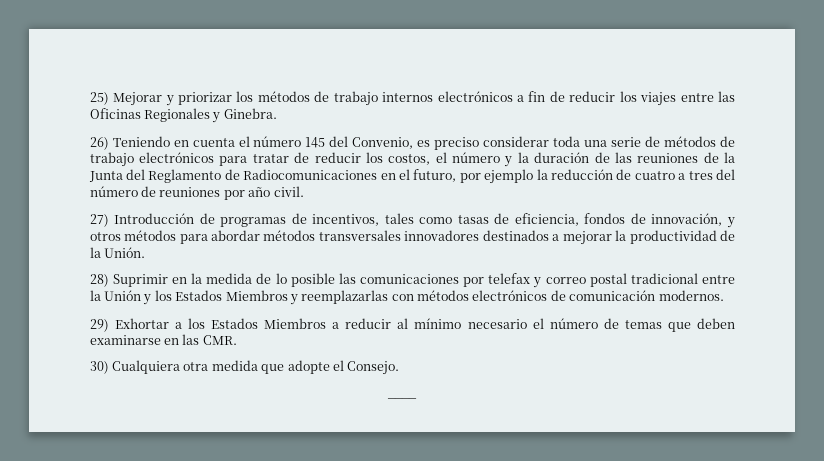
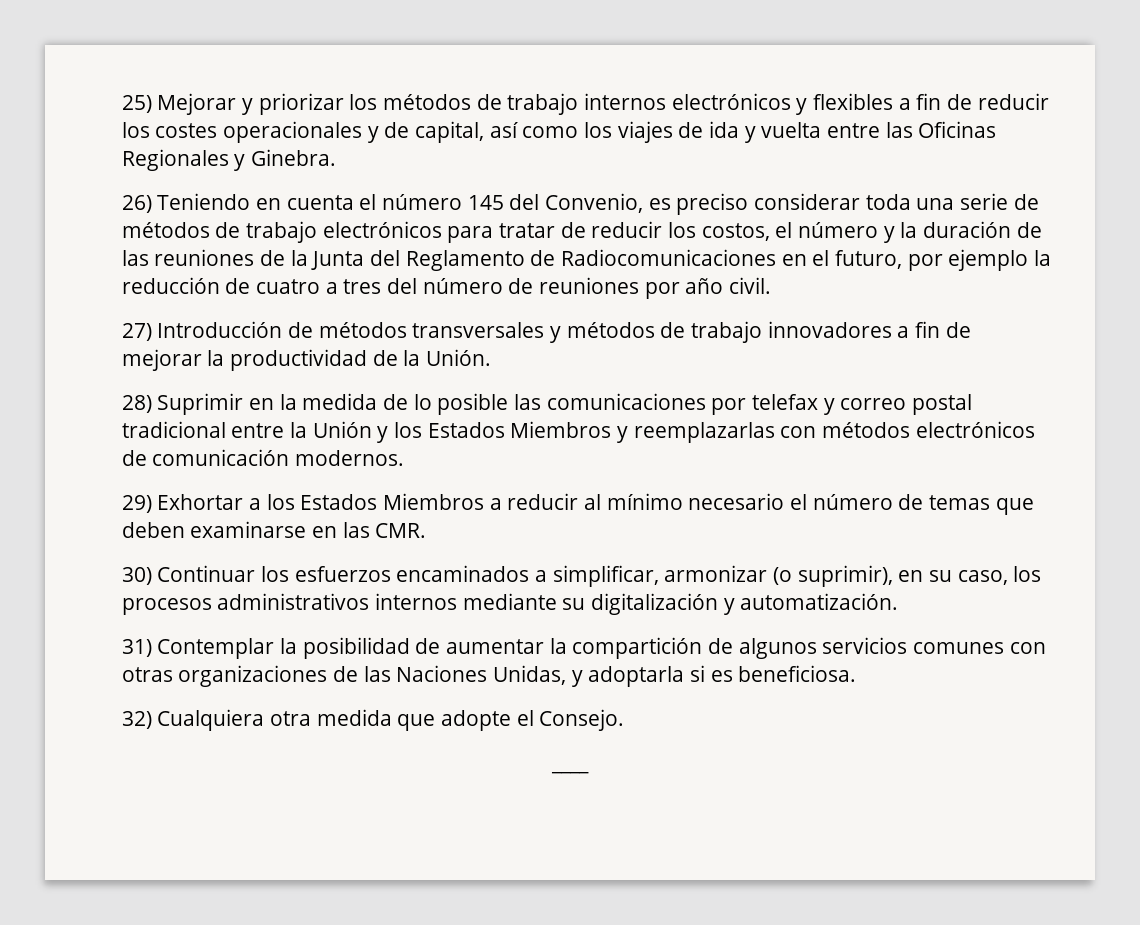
(513, 96) none -> [796,93,894,115] y flexibles
[640,92,677,106] viajes -> [155,121,822,143] costes operacionales y de capital, así como los viajes de ida y vuelta
[220,213,735,228] [89,230,560,244] programas de incentivos, tales como tasas de eficiencia, fondos de innovación, y otros métodos para abordar métodos transversales innovadores destinados a -> [318,321,971,343] métodos transversales y métodos de trabajo innovadores a fin de
(109, 367) none -> [157,565,1042,587] [121,593,899,615] [121,637,1046,659] [121,665,857,687] [121,711,152,729] Continuar los esfuerzos encaminados a simplificar, armonizar (o suprimir), en su caso, los procesos administrativos internos mediante su digitalización y automatización. // 31) Contemplar la posibilidad de aumentar la compartición de algunos servicios comunes con otras organizaciones de las Naciones Unidas, y adoptarla si es beneficiosa. // 32)

